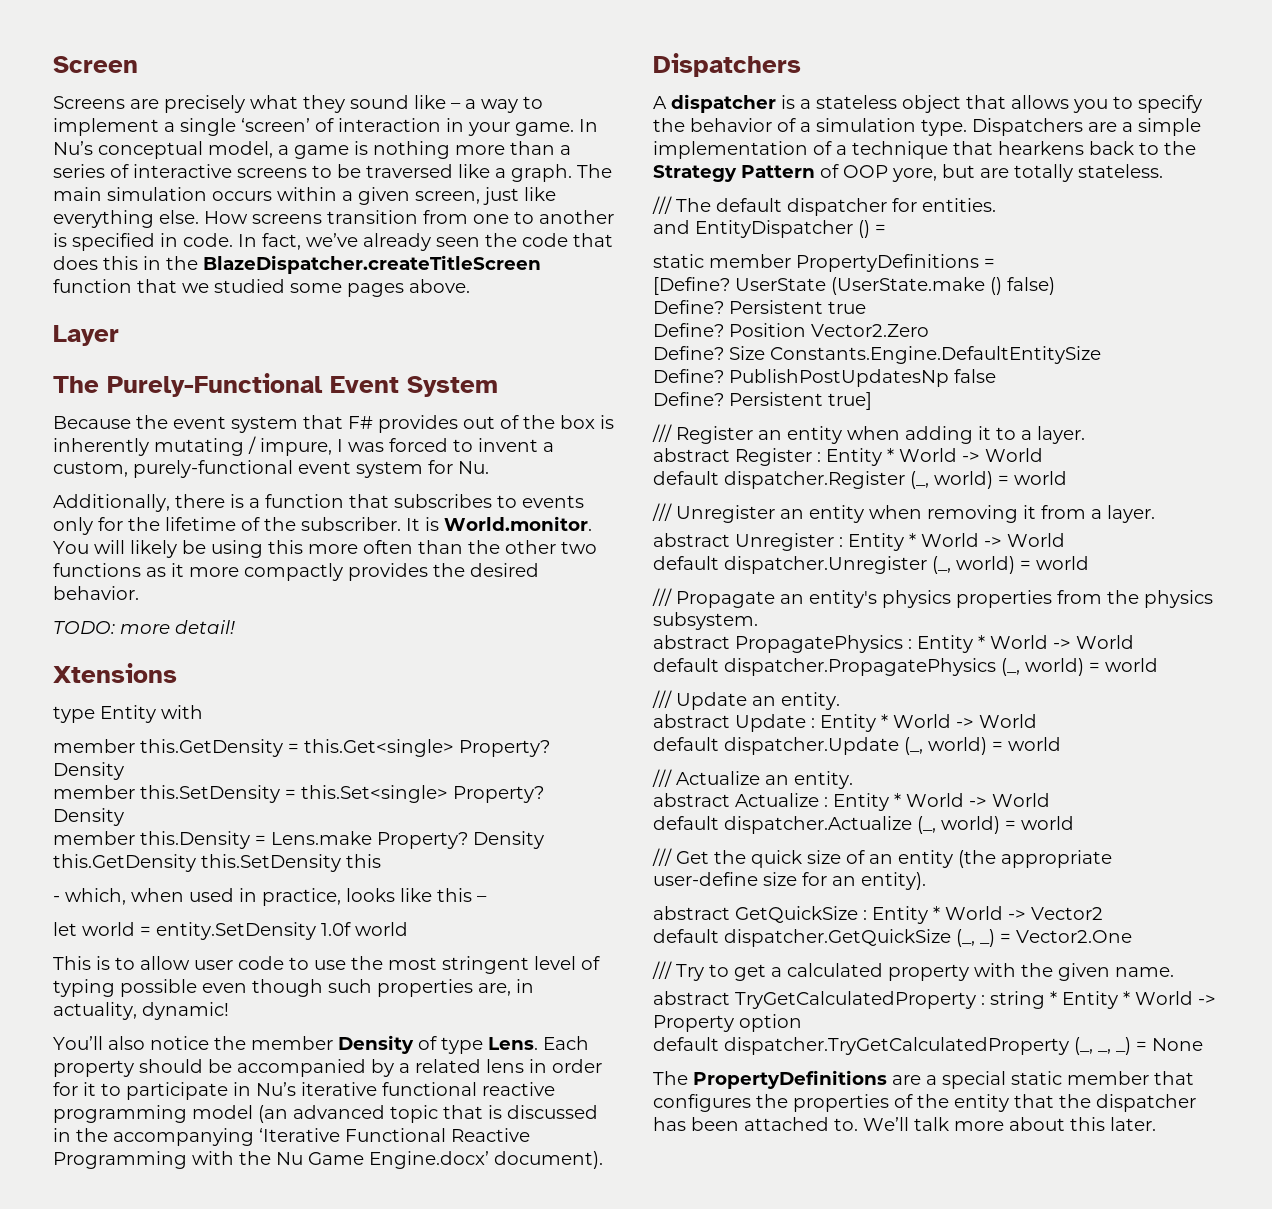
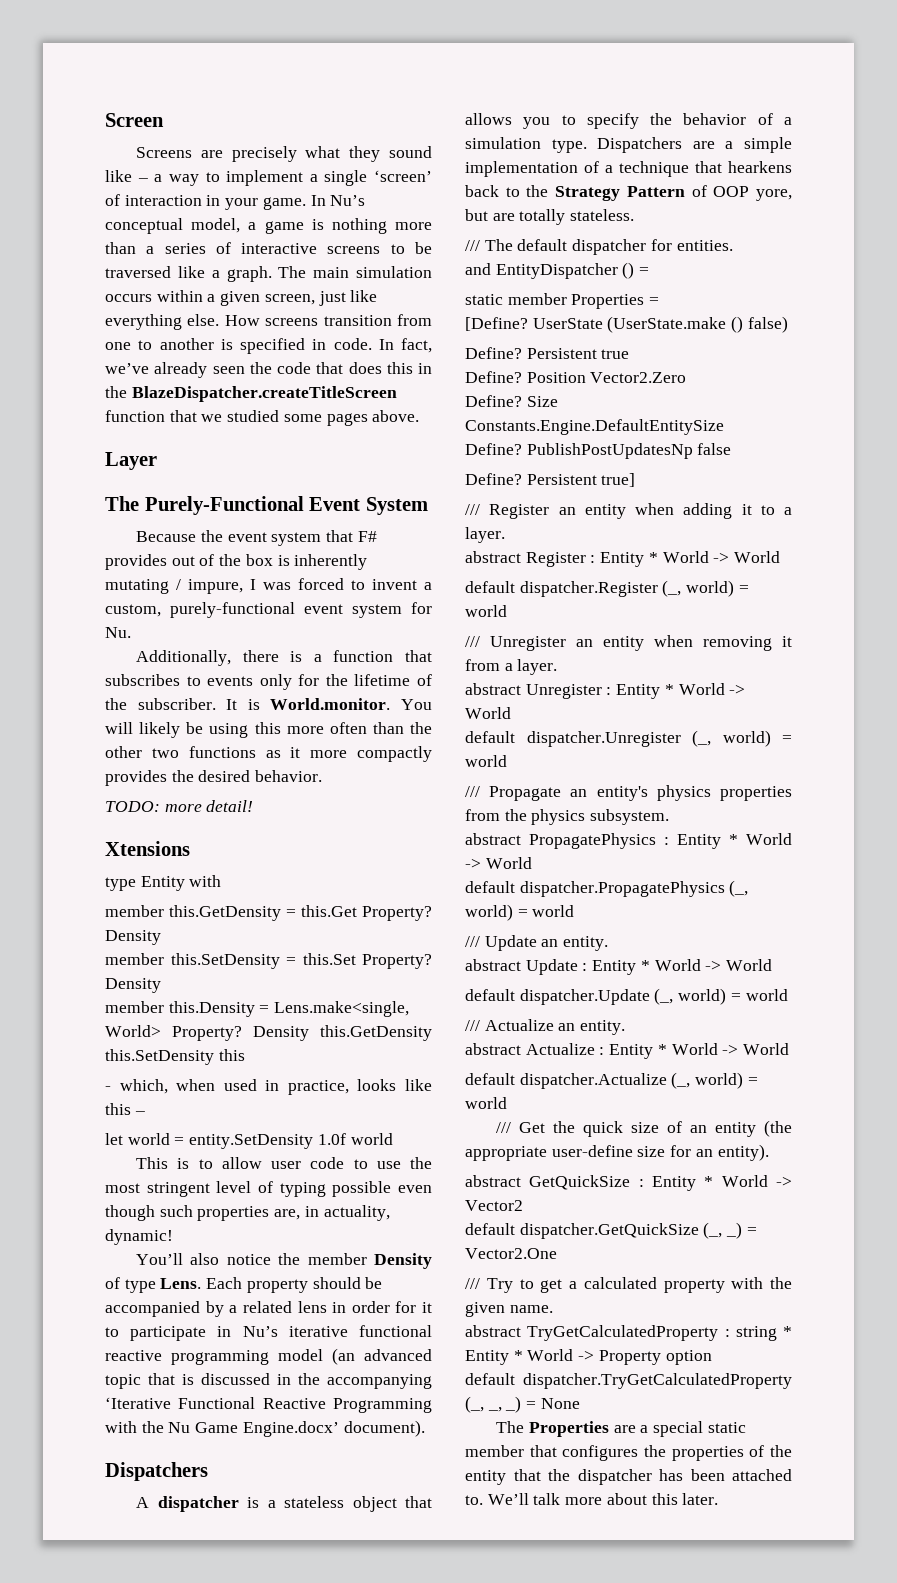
[304,739,454,757] this.Get<single> -> [301,905,357,917] this.Get
[301,785,448,803] this.Set<single> -> [302,953,356,965] this.Set
[271,831,372,845] Lens.make -> [274,1001,410,1017] [105,1025,161,1037] Lens.make<single, World>
[796,254,979,272] PropertyDefinitions -> [571,294,645,309] Properties
[693,1070,887,1089] PropertyDefinitions -> [528,1421,609,1437] Properties

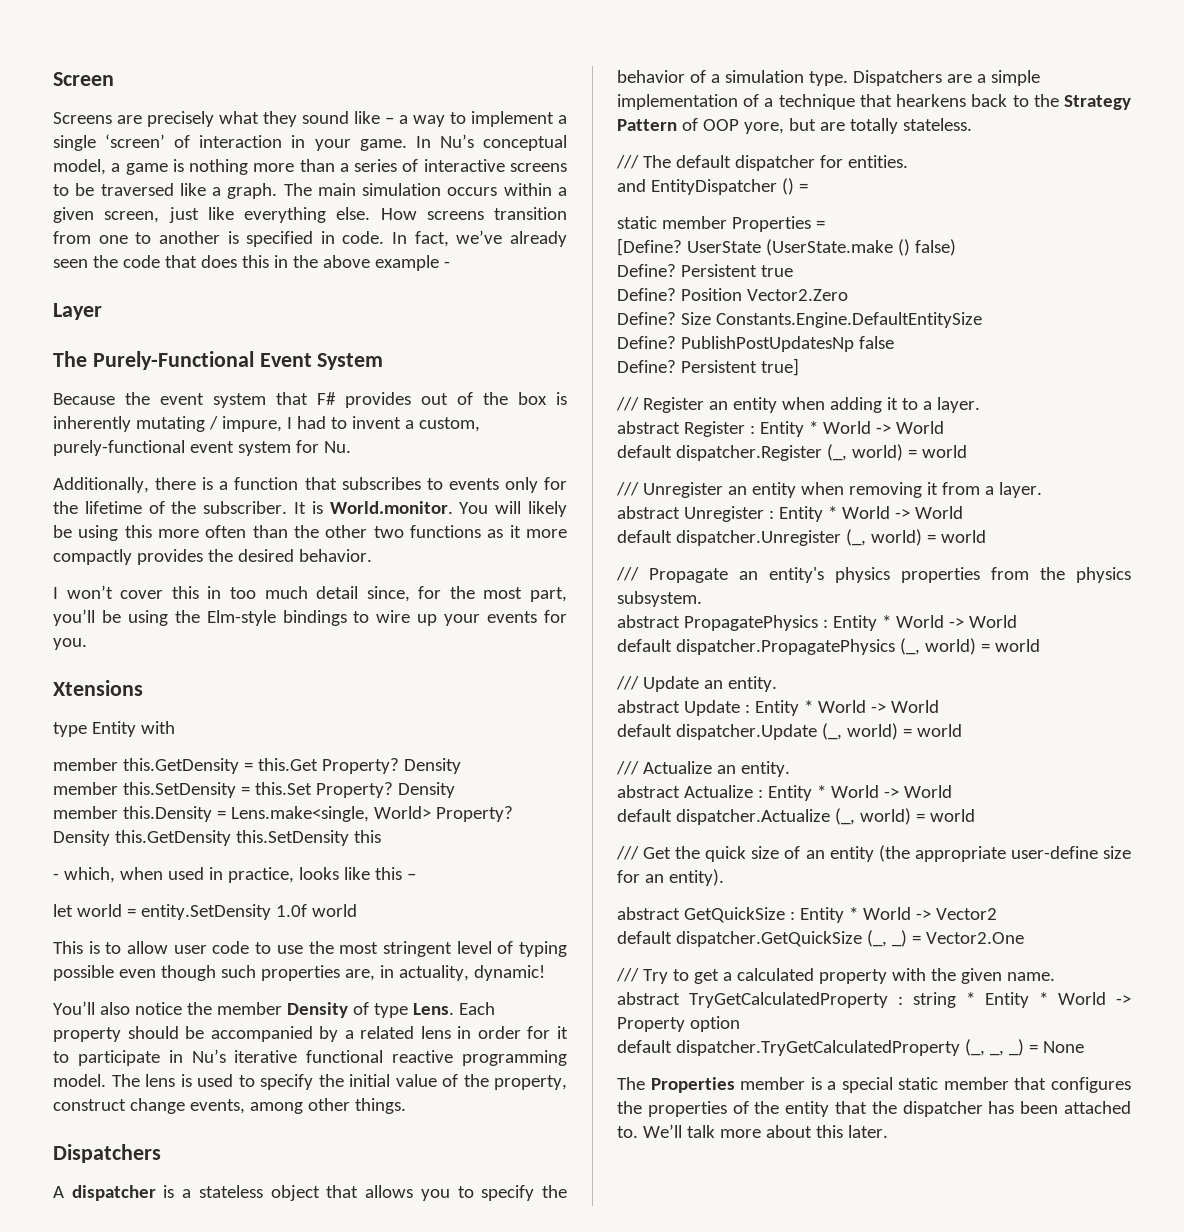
[131,386,397,402] [105,410,420,426] BlazeDispatcher.createTitleScreen function that we studied some pages above. -> [322,255,450,271] above example -
[263,578,344,590] was forced -> [296,416,326,429] had
[105,800,254,812] TODO: more detail! -> [53,585,567,602] [53,609,568,626] [53,638,87,650] I won’t cover this in too much detail since, for the most part, you’ll be using the Elm-style bindings to wire up your events for you.
[278,1348,432,1365] [105,1373,432,1389] [105,1397,432,1413] [105,1420,425,1437] model (an advanced topic that is discussed in the accompanying ‘Iterative Functional Reactive Programming with the Nu Game Engine.docx’ document). -> [53,1074,567,1090] [53,1098,406,1114] model. The lens is used to specify the initial value of the property, construct change events, among other things.
[613,1425,636,1433] are -> [740,1077,822,1090] member is

